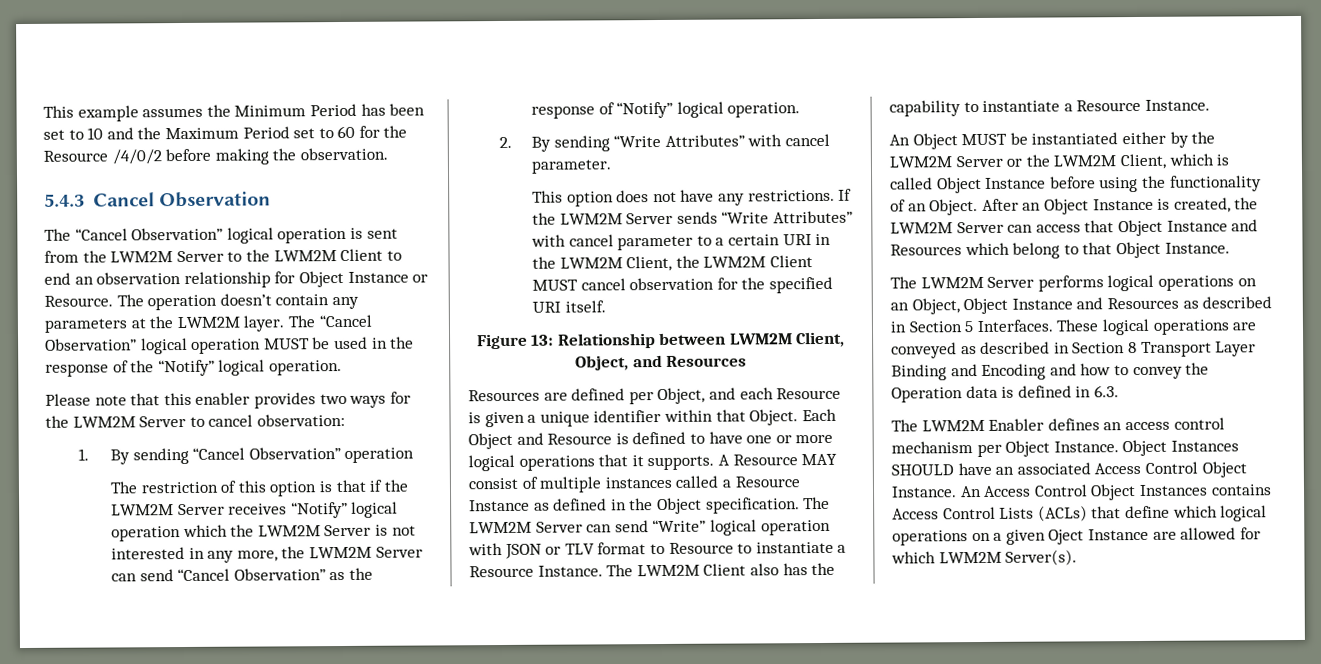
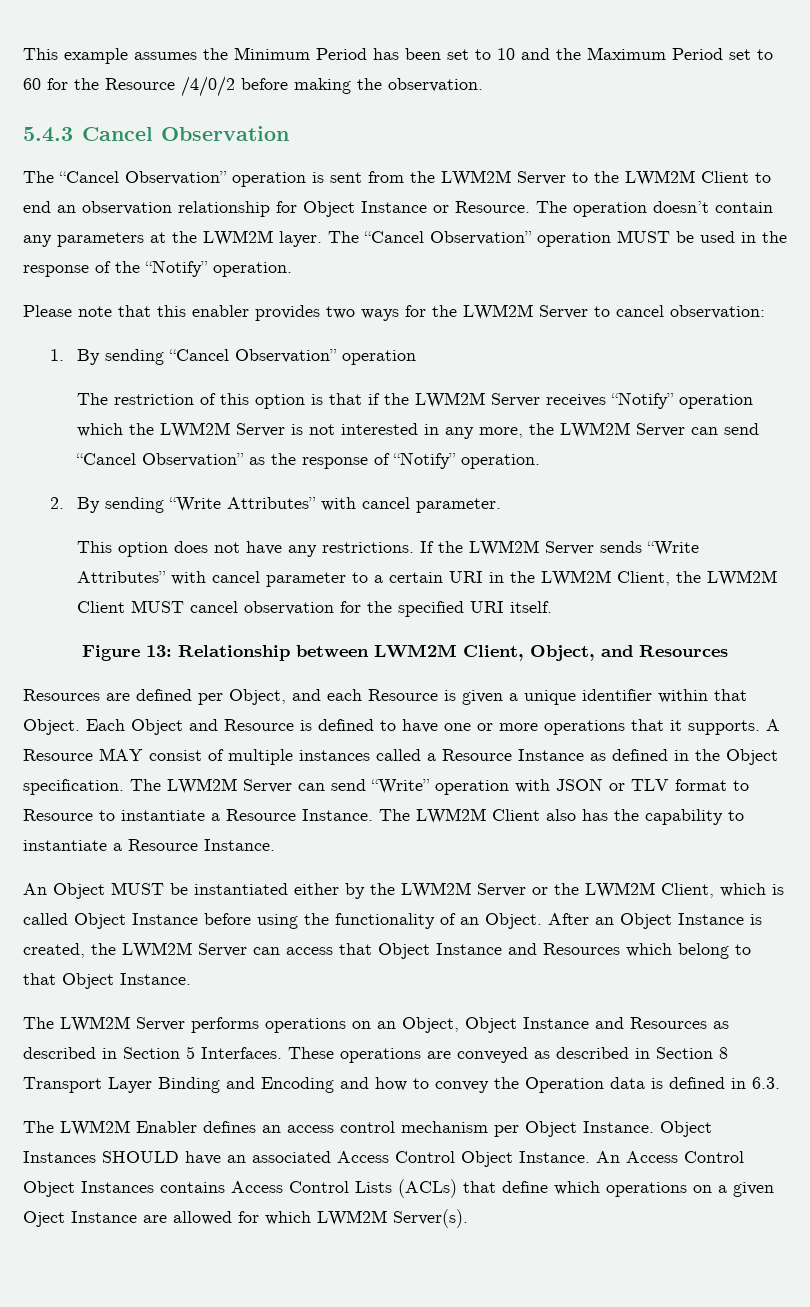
[226,227,274,244] logical -> (227, 178) none
[140,337,188,355] logical -> (532, 238) none
[218,359,266,376] logical -> (208, 268) none
[351,501,399,518] logical -> (675, 400) none
[676,101,724,118] logical -> (457, 460) none
[468,454,515,472] logical -> (538, 727) none
[709,519,757,536] logical -> (430, 786) none
[1107,274,1155,292] logical -> (259, 1025) none
[1101,318,1150,336] logical -> (334, 1053) none
[1220,505,1268,522] logical -> (600, 1188) none

